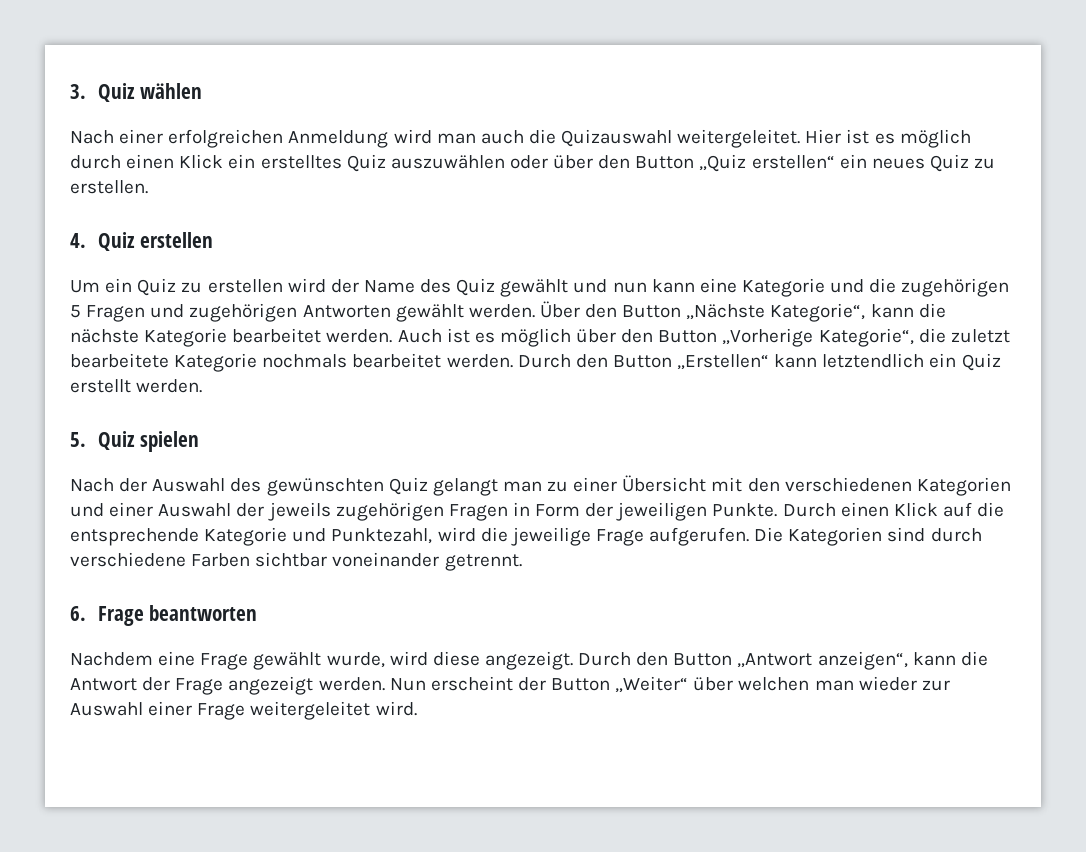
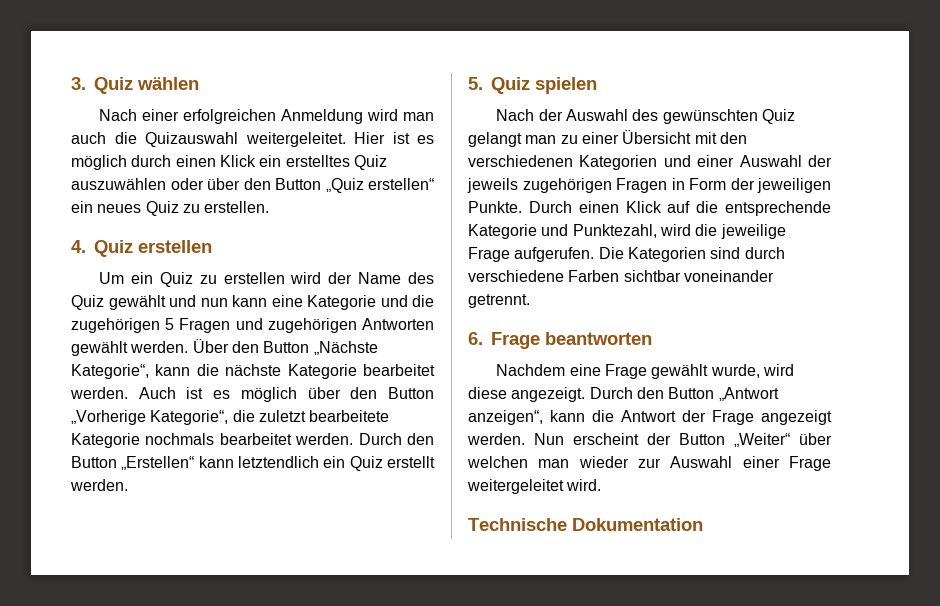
(417, 708) none -> [468,518,703,531] // Technische Dokumentation

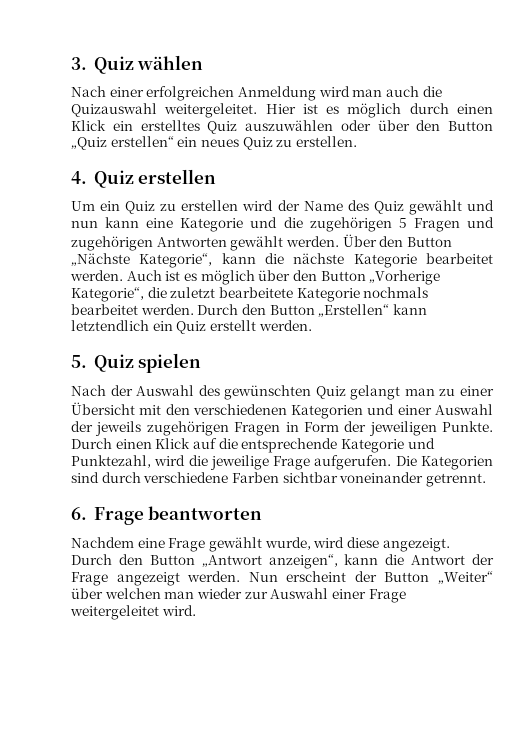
[468,518,703,531] // Technische Dokumentation -> (196, 610) none

